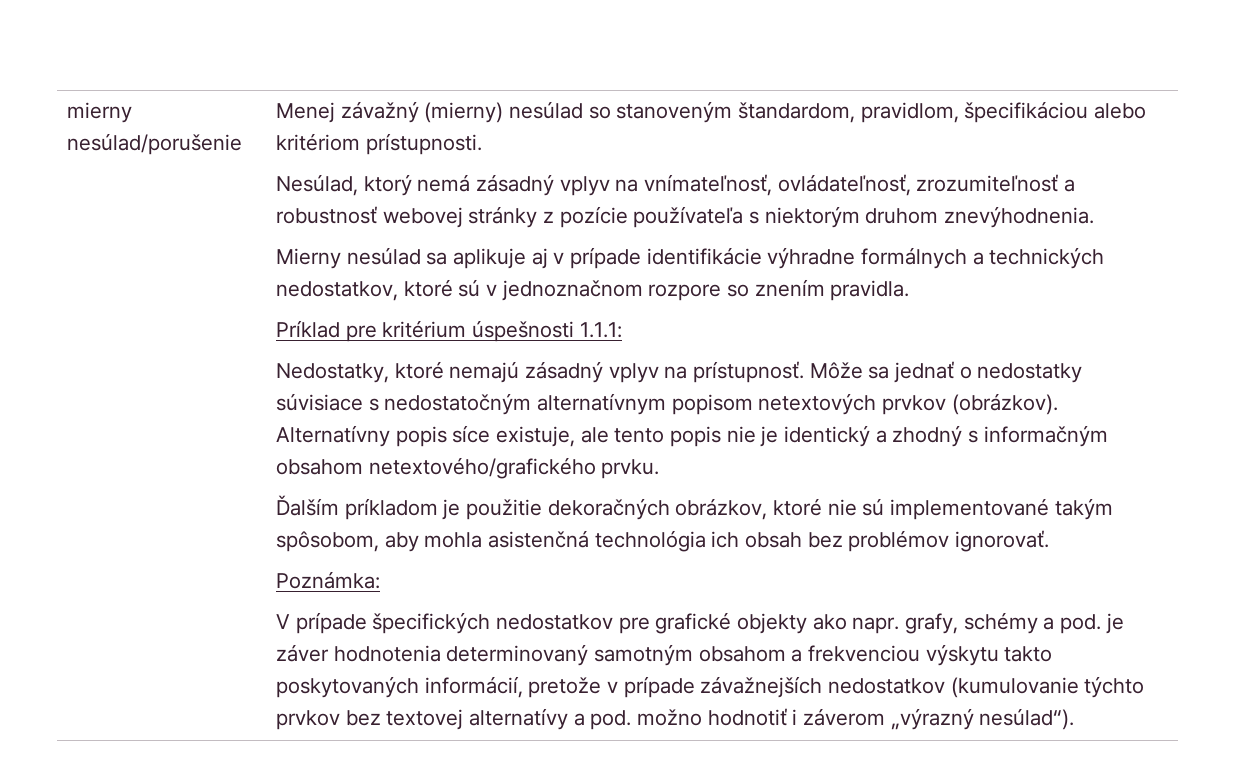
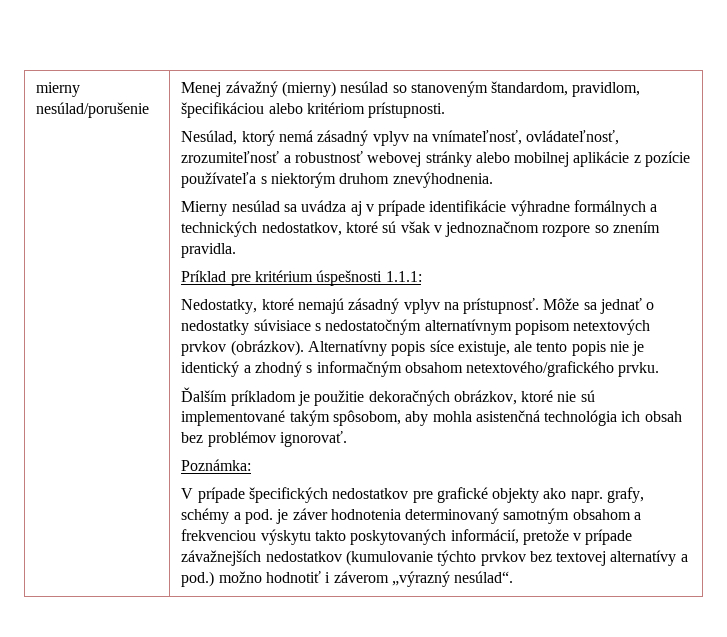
(538, 217) none -> [475,151,630,167] alebo mobilnej aplikácie
[452,248,526,269] aplikuje -> [301,200,347,212] uvádza
(481, 288) none -> [400,221,430,233] však
[590,710,632,730] pod. -> [181,571,215,587] pod.)
[979,708,1075,730] nesúlad“). -> [454,571,514,583] nesúlad“.

